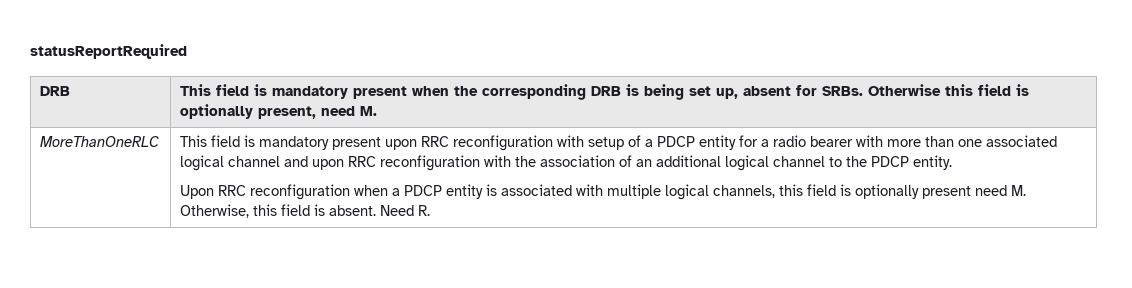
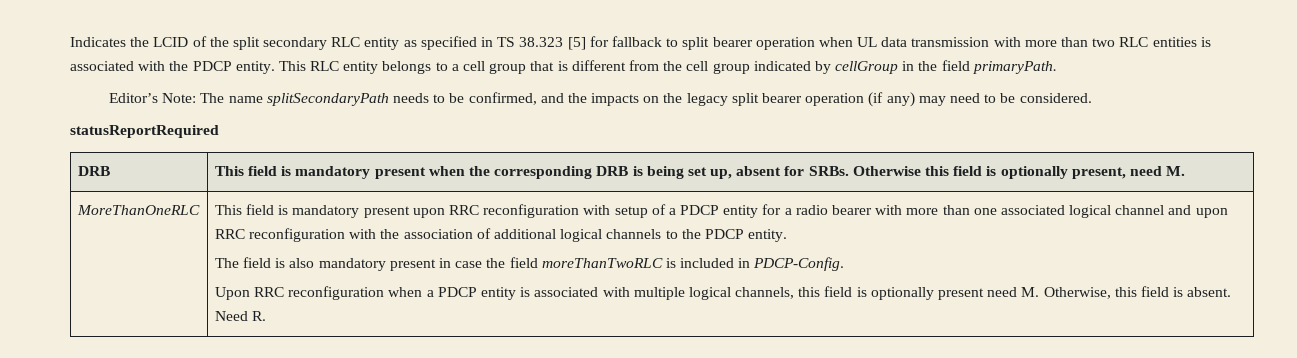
(30, 51) none -> [70,36,1211,50] [70,60,1057,74] [109,92,1092,107] Indicates the LCID of the split secondary RLC entity as specified in TS 38.323 [5] for fallback to split bearer operation when UL data transmission with more than two RLC entities is associated with the PDCP entity. This RLC entity belongs to a cell group that is different from the cell group indicated by cellGroup in the field primaryPath. // Editor’s Note: The name splitSecondaryPath needs to be confirmed, and the impacts on the legacy split bearer operation (if any) may need to be considered. //
[636,159,653,167] an -> (491, 233) none
[773,156,826,167] channel -> [606,229,662,239] channels
(953, 162) none -> [214,257,845,271] // The field is also mandatory present in case the field moreThanTwoRLC is included in PDCP-Config.

